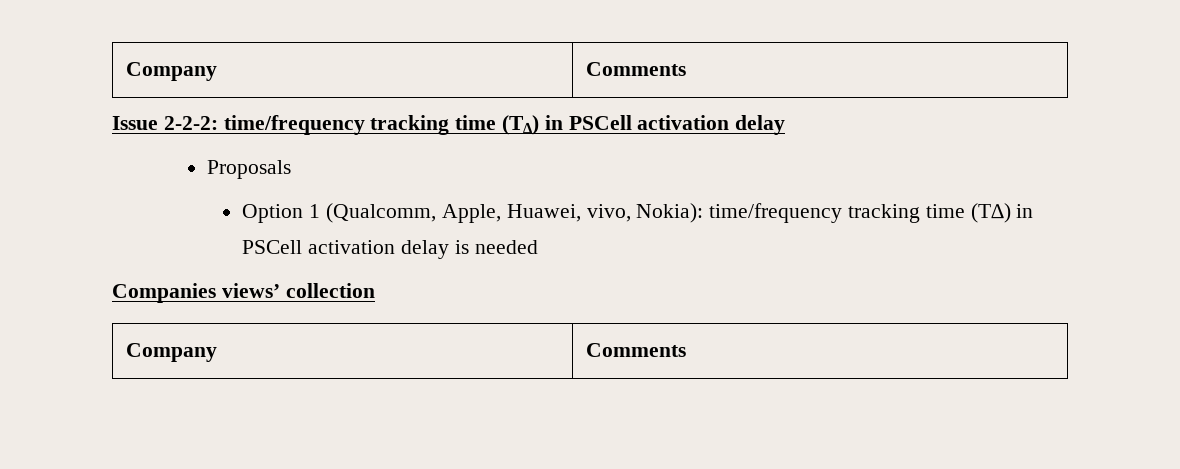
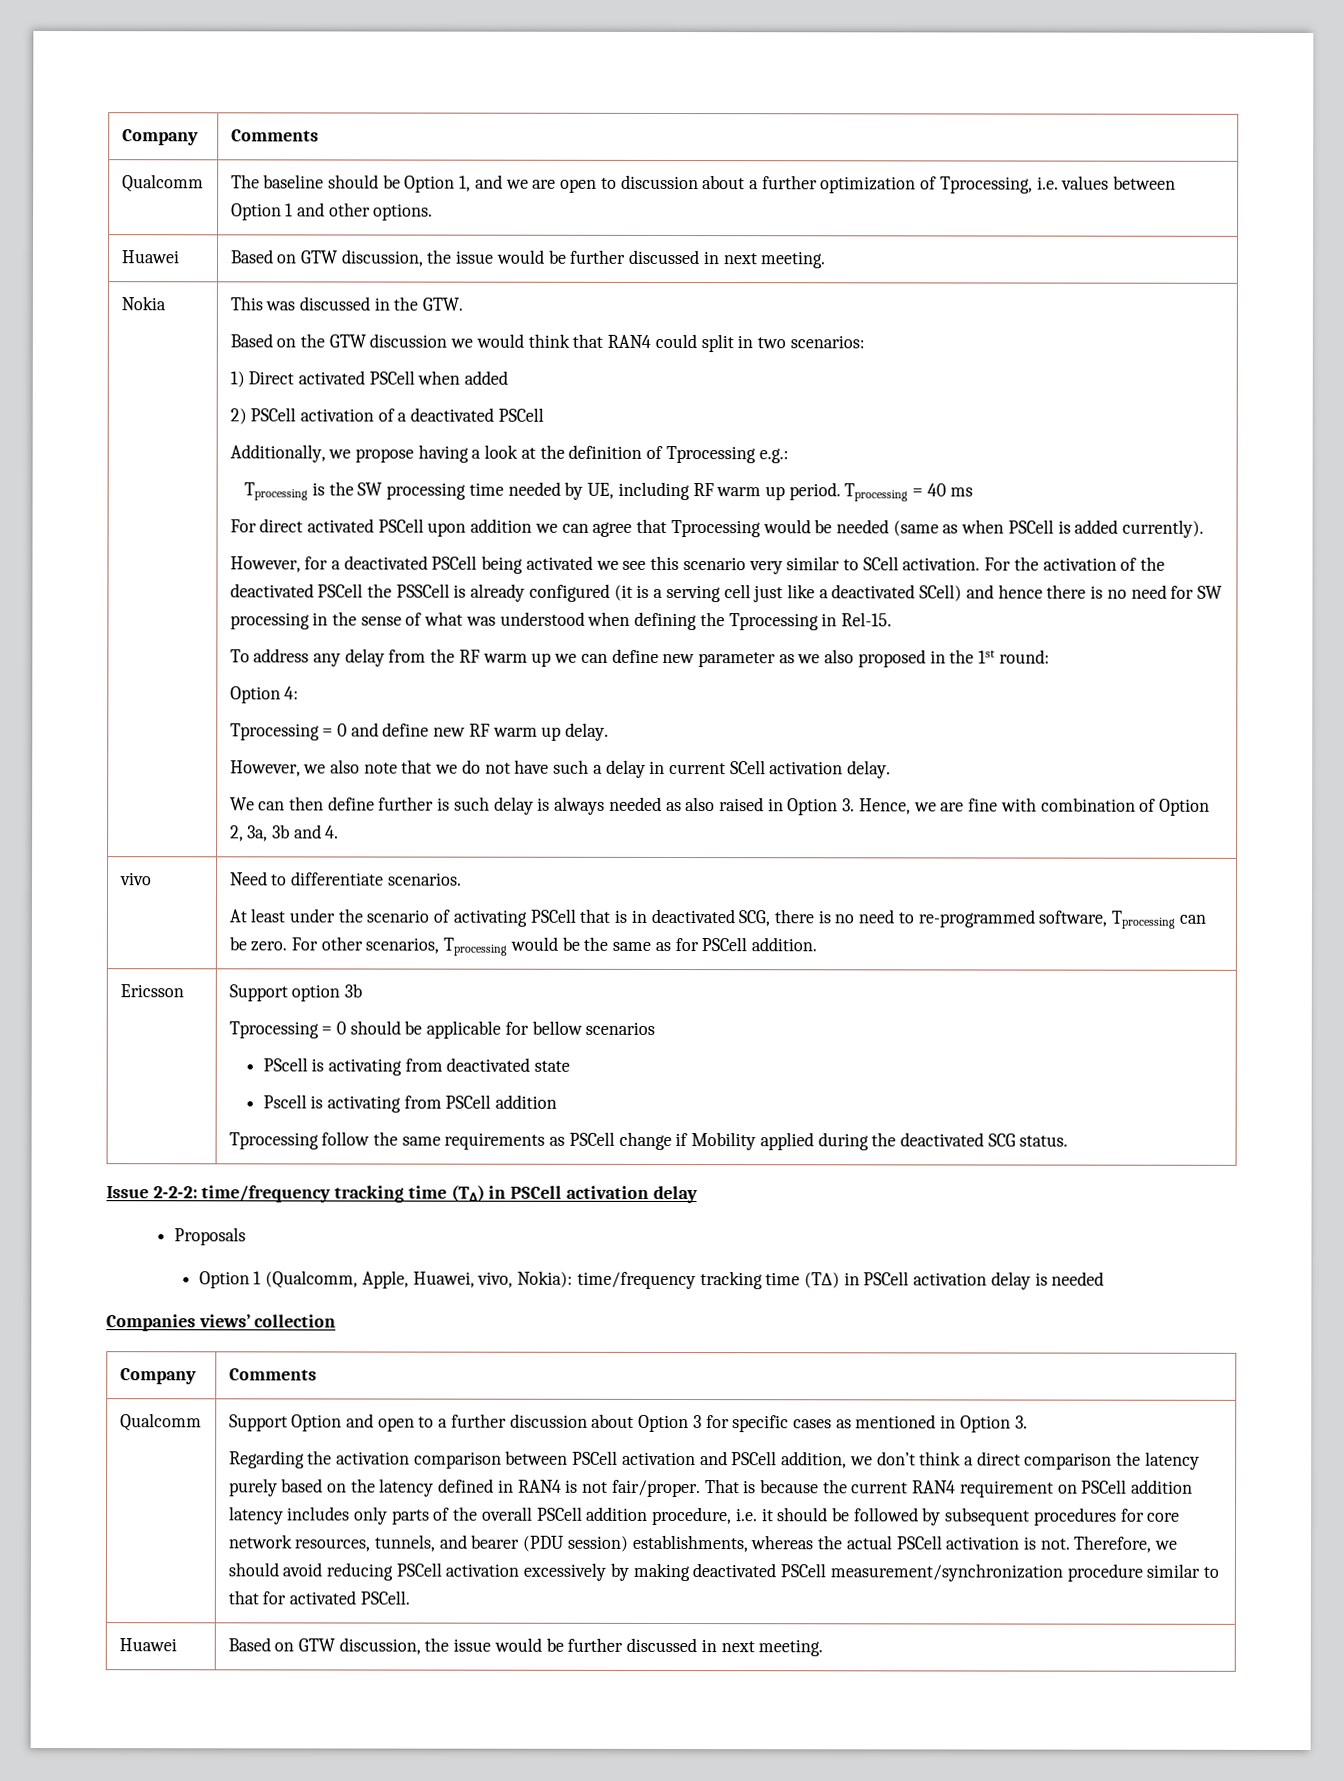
[125,62,217,81] [585,62,686,76] Company | Comments -> [121,129,199,146] [230,129,319,142] [121,174,204,193] [230,174,1177,194] [230,202,434,221] [120,250,180,264] [229,249,827,269] [120,296,166,311] [229,296,464,311] [229,333,865,353] [229,370,509,388] [229,407,544,425] [229,444,789,464] [244,481,973,502] [229,518,1205,538] [229,555,1166,575] [229,583,1222,603] [229,611,892,631] [229,648,1050,668] [229,686,300,704] [229,722,610,741] [229,759,892,779] [229,796,1210,816] [229,824,340,842] [119,872,152,886] [229,871,462,886] [228,908,1206,929] [228,936,817,956] [119,984,184,998] [228,983,363,1002] [228,1020,656,1039] [262,1057,571,1076] [262,1094,558,1113] [228,1131,1069,1151] Company | Comments // Qualcomm | The baseline should be Option 1, and we are open to discussion about a further optimization of Tprocessing, i.e. values between Option 1 and other options. // Huawei | Based on GTW discussion, the issue would be further discussed in next meeting. // Nokia | This was discussed in the GTW. // Based on the GTW discussion we would think that RAN4 could split in two scenarios: // 1) Direct activated PSCell when added // 2) PSCell activation of a deactivated PSCell // Additionally, we propose having a look at the definition of Tprocessing e.g.: // Tprocessing is the SW processing time needed by UE, including RF warm up period. Tprocessing = 40 ms // For direct activated PSCell upon addition we can agree that Tprocessing would be needed (same as when PSCell is added currently). // However, for a deactivated PSCell being activated we see this scenario very similar to SCell activation. For the activation of the deactivated PSCell the PSSCell is already configured (it is a serving cell just like a deactivated SCell) and hence there is no need for SW processing in the sense of what was understood when defining the Tprocessing in Rel-15. // To address any delay from the RF warm up we can define new parameter as we also proposed in the 1st round: // Option 4: // Tprocessing = 0 and define new RF warm up delay. // However, we also note that we do not have such a delay in current SCell activation delay. // We can then define further is such delay is always needed as also raised in Option 3. Hence, we are fine with combination of Option 2, 3a, 3b and 4. // vivo | Need to differentiate scenarios. // At least under the scenario of activating PSCell that is in deactivated SCG, there is no need to re-programmed software, Tprocessing can be zero. For other scenarios, Tprocessing would be the same as for PSCell addition. // Ericsson | Support option 3b // Tprocessing = 0 should be applicable for bellow scenarios // PScell is activating from deactivated state // Pscell is activating from PSCell addition // Tprocessing follow the same requirements as PSCell change if Mobility applied during the deactivated SCG status.
(686, 350) none -> [119,1413,202,1432] [228,1413,1028,1433] [228,1450,1200,1470] [228,1478,1194,1498] [228,1506,1181,1526] [227,1534,1178,1553] [227,1562,1219,1582] [227,1590,410,1605] [118,1638,177,1652] [227,1637,824,1657] // Qualcomm | Support Option and open to a further discussion about Option 3 for specific cases as mentioned in Option 3. // Regarding the activation comparison between PSCell activation and PSCell addition, we don’t think a direct comparison the latency purely based on the latency defined in RAN4 is not fair/proper. That is because the current RAN4 requirement on PSCell addition latency includes only parts of the overall PSCell addition procedure, i.e. it should be followed by subsequent procedures for core network resources, tunnels, and bearer (PDU session) establishments, whereas the actual PSCell activation is not. Therefore, we should avoid reducing PSCell activation excessively by making deactivated PSCell measurement/synchronization procedure similar to that for activated PSCell. // Huawei | Based on GTW discussion, the issue would be further discussed in next meeting.

